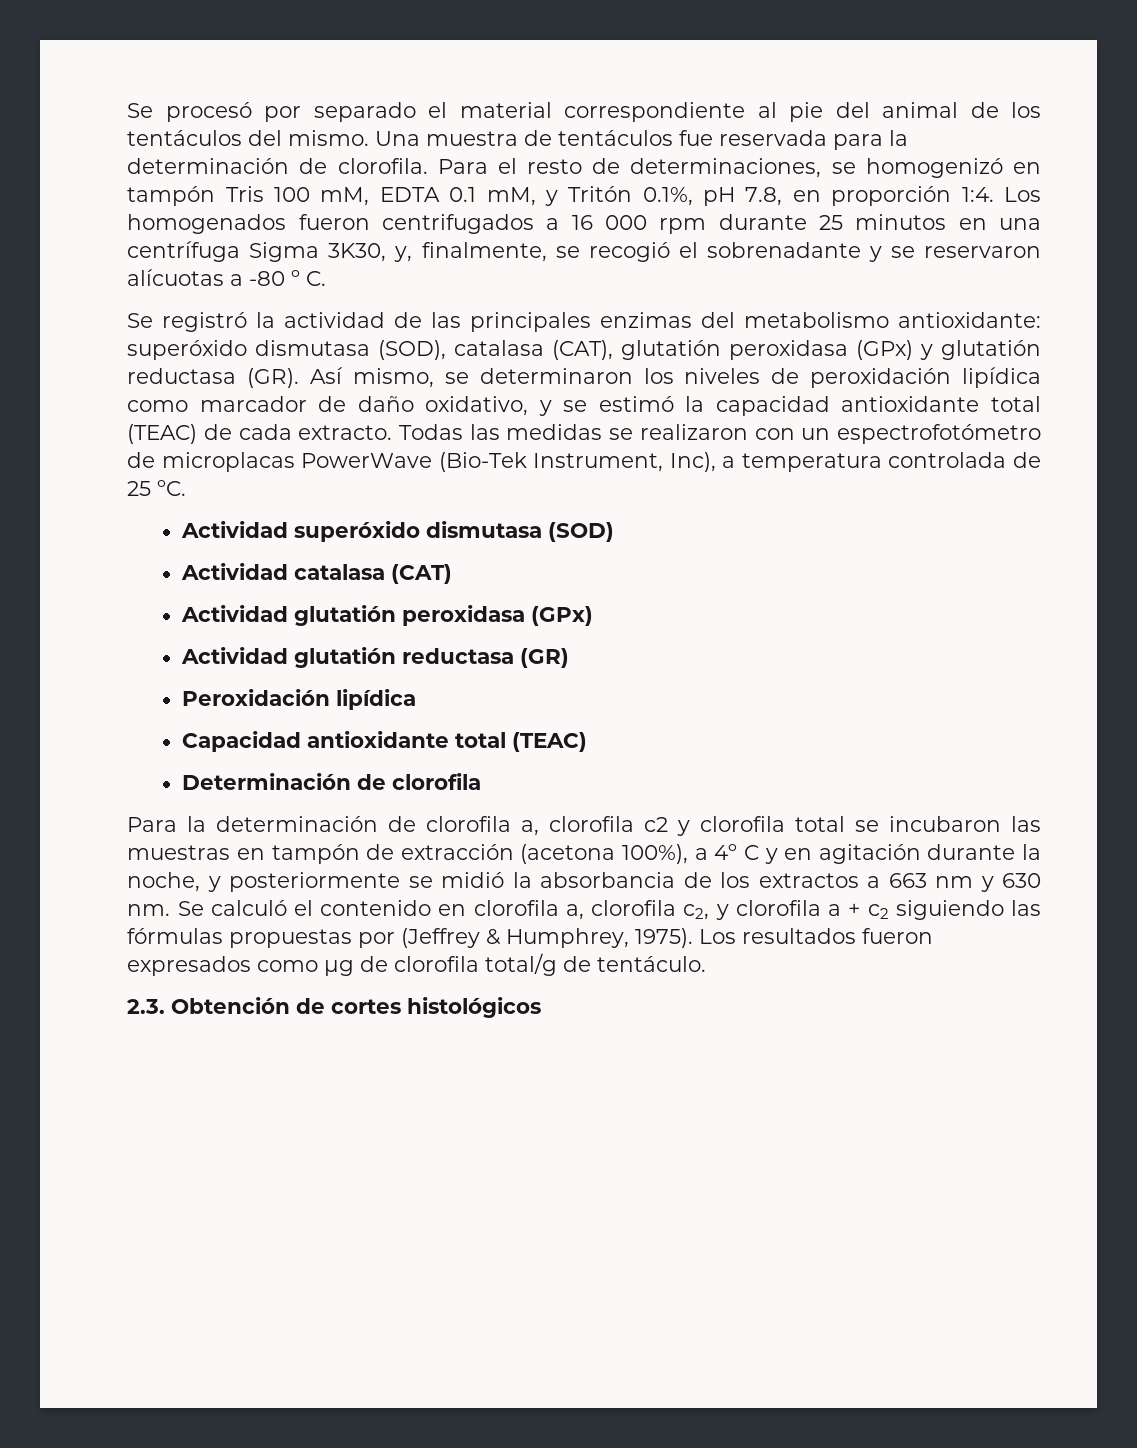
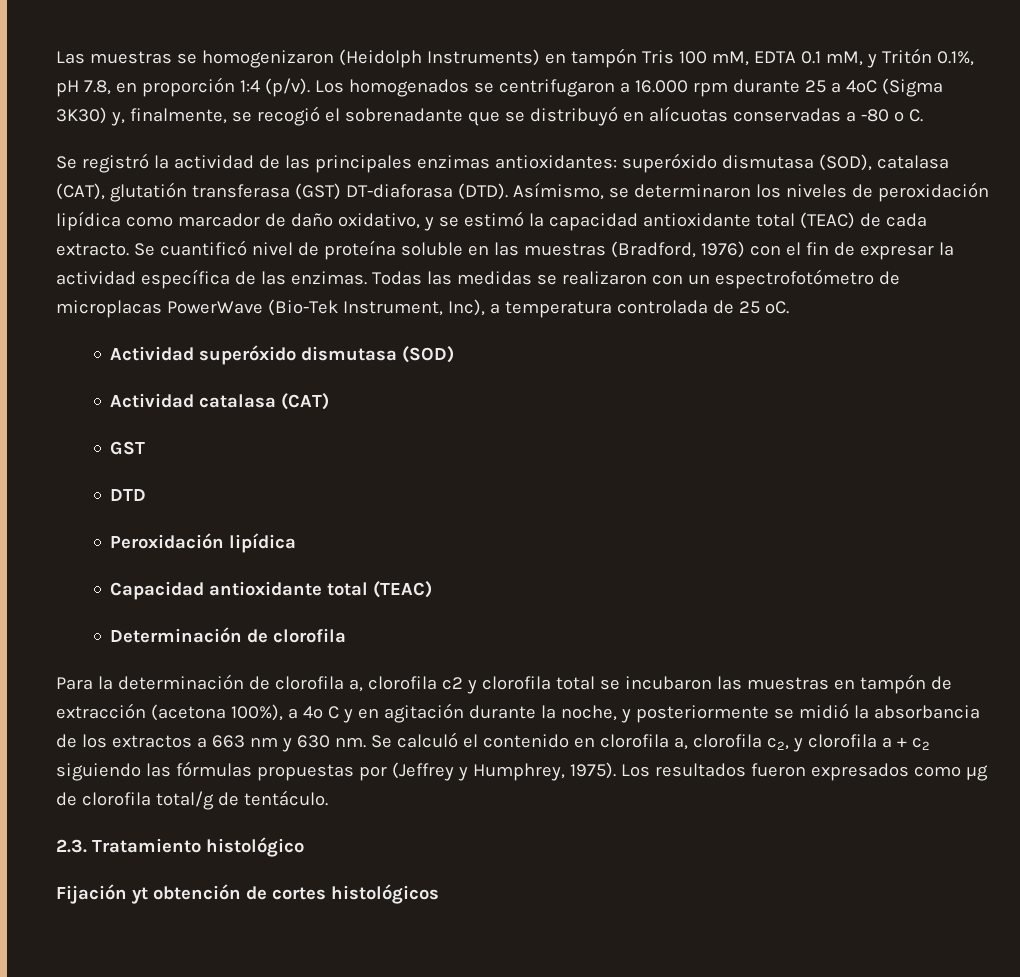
[127,102,1041,122] [127,130,909,150] [127,158,1003,178] Se procesó por separado el material correspondiente al pie del animal de los tentáculos del mismo. Una muestra de tentáculos fue reservada para la determinación de clorofila. Para el resto de determinaciones, se homogenizó -> [56,49,541,68] Las muestras se homogenizaron (Heidolph Instruments)
[961,187,1042,202] [127,214,1042,234] [127,241,387,262] 1:4. Los homogenados fueron centrifugados a 16 000 rpm durante 25 minutos en una centrífuga Sigma 3K30, -> [240,78,944,97] [56,107,108,124] 1:4 (p/v). Los homogenados se centrifugaron a 16.000 rpm durante 25 a 4ºC (Sigma 3K30)
[868,246,1041,262] [127,269,225,286] y se reservaron alícuotas -> [468,106,842,126] que se distribuyó en alícuotas conservadas
[701,312,1041,328] del metabolismo antioxidante: -> [495,155,618,169] antioxidantes:
[729,340,1041,360] [127,367,434,388] peroxidasa (GPx) y glutatión reductasa (GR). Así mismo, -> [192,182,605,200] transferasa (GST) DT-diaforasa (DTD). Asímismo,
(393, 432) none -> [134,240,955,260] [56,269,368,289] Se cuantificó nivel de proteína soluble en las muestras (Bradford, 1976) con el fin de expresar la actividad específica de las enzimas.
[181,605,594,626] [181,647,570,668] Actividad glutatión peroxidasa (GPx) // Actividad glutatión reductasa (GR) -> [110,441,146,455] [110,489,147,501] GST // DTD
[486,929,502,945] & -> [458,767,469,781] y
[171,997,291,1014] Obtención -> [92,837,305,857] [56,884,242,904] Tratamiento histológico // Fijación yt obtención

